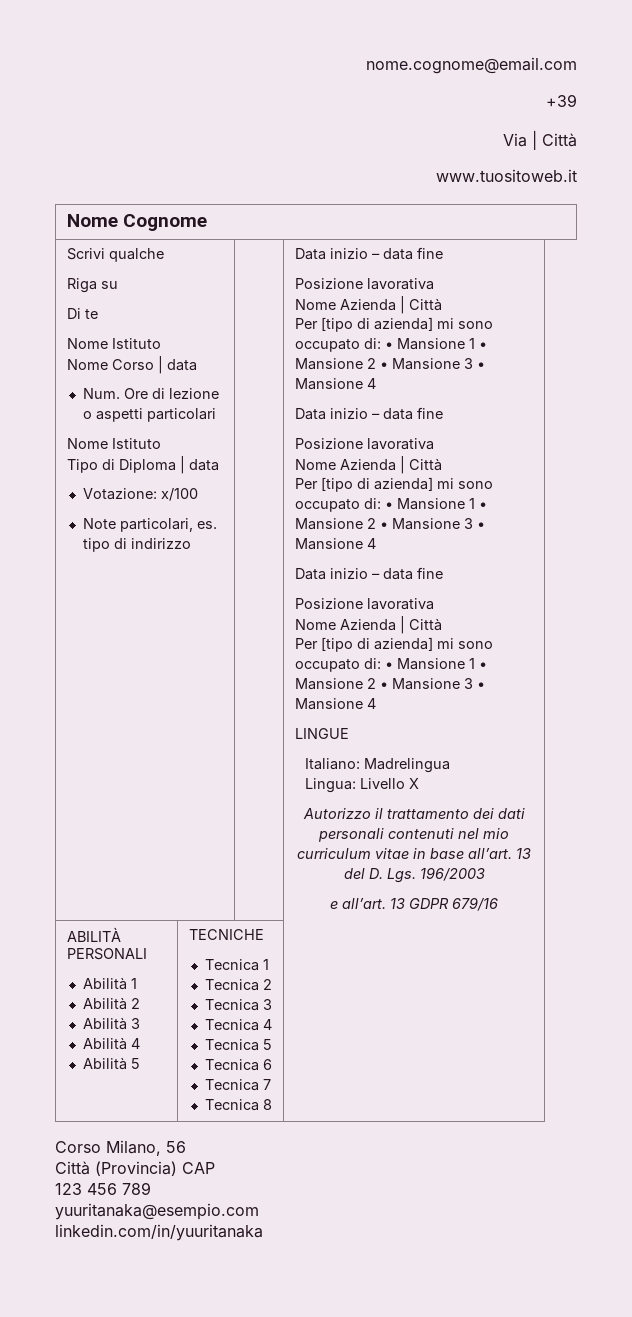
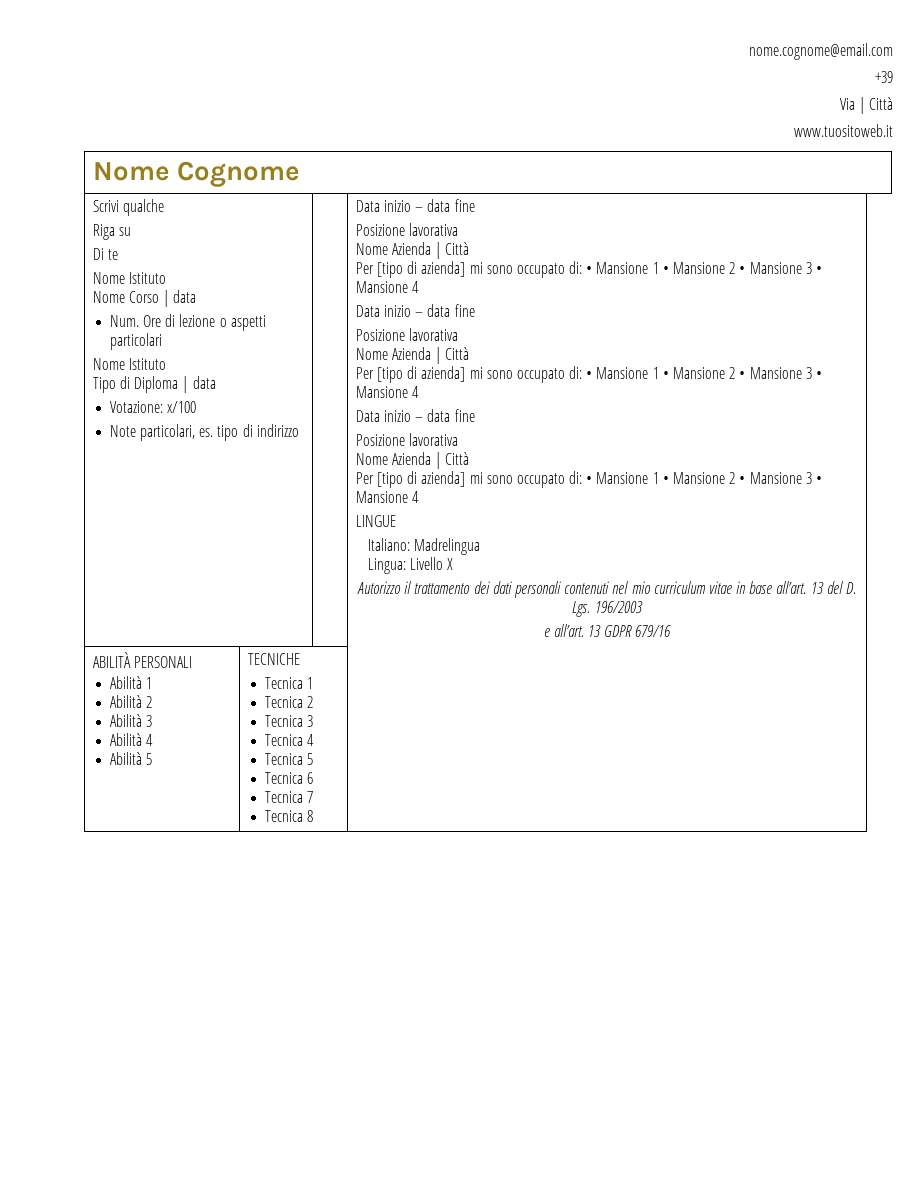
[55,1140,186,1156] [55,1161,215,1176] [55,1182,151,1195] [55,1203,259,1220] [55,1224,263,1241] // Corso Milano, 56 // Città (Provincia) CAP // 123 456 789 // yuuritanaka@esempio.com // linkedin.com/in/yuuritanaka -> (313, 816) none

